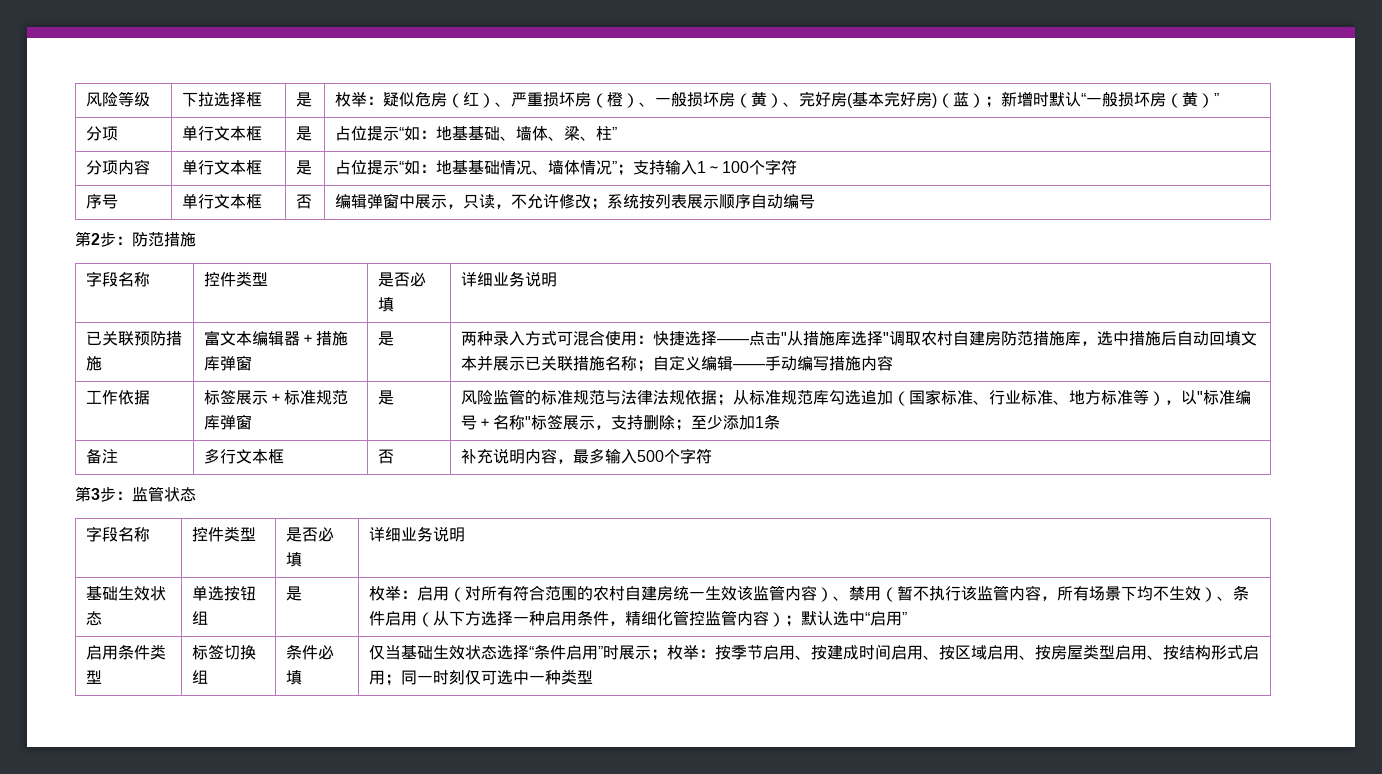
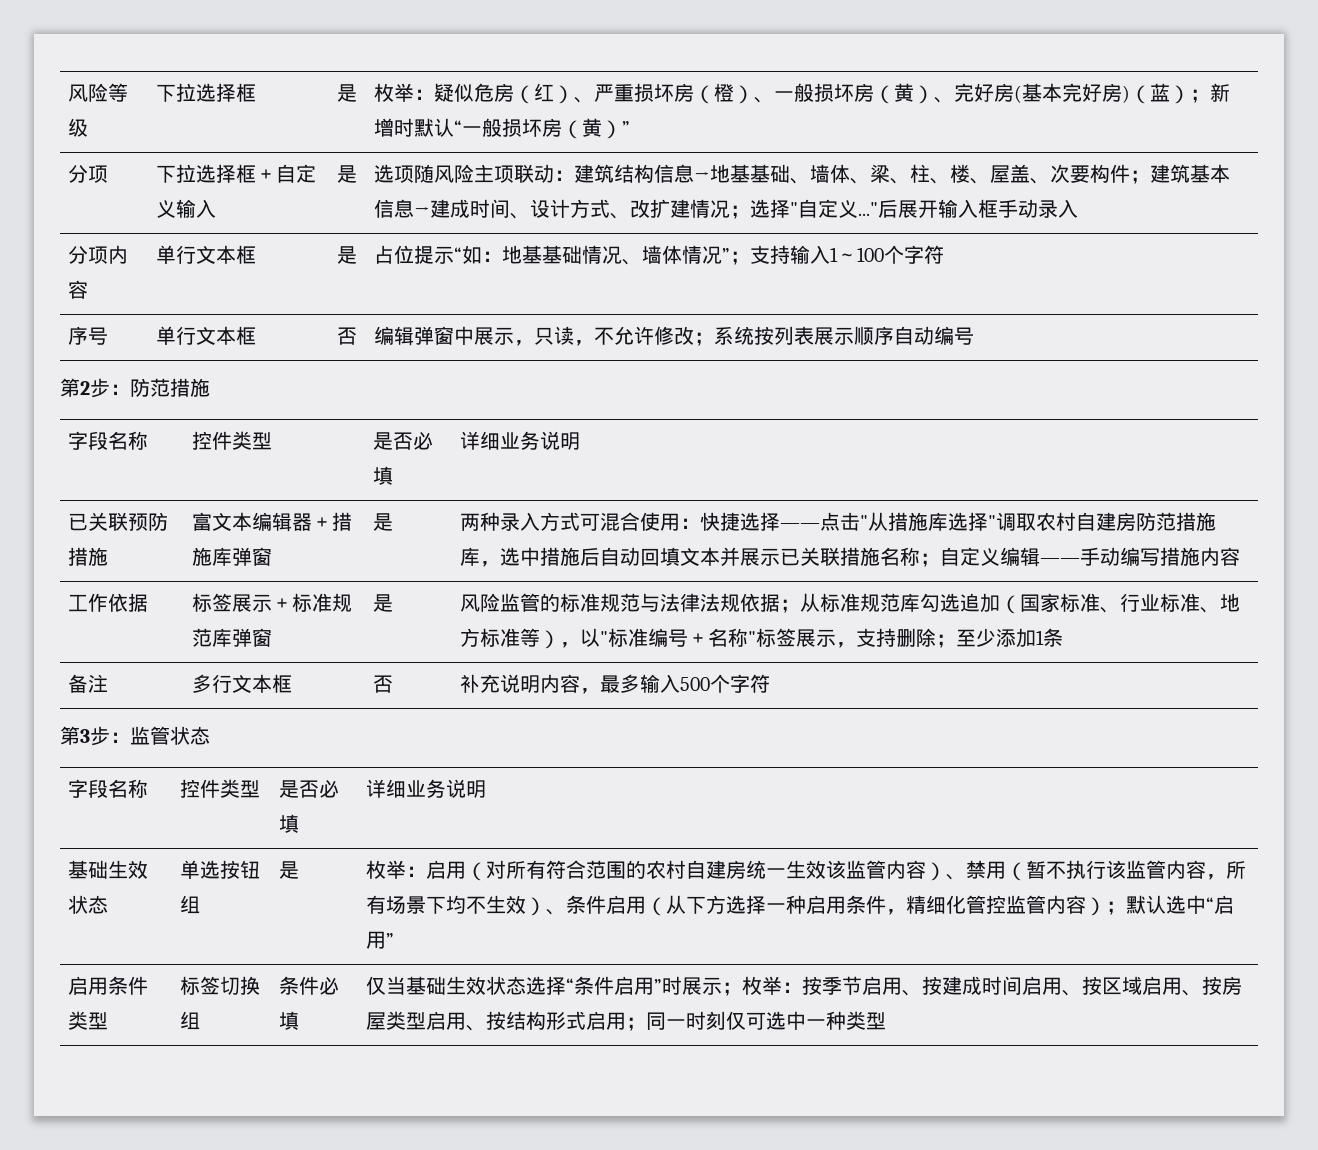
[182,125,263,141] [296,126,313,141] [335,126,437,141] 单行文本框 | 是 | 占位提示“如： -> [156,164,317,183] [156,199,217,218] [337,165,358,183] [374,164,711,183] 下拉选择框＋自定义输入 | 是 | 选项随风险主项联动：建筑结构信息→
[612,127,618,139] ” -> [930,164,1231,184] [374,199,1079,219] 、楼、屋盖、次要构件；建筑基本信息→建成时间、设计方式、改扩建情况；选择"自定义..."后展开输入框手动录入

